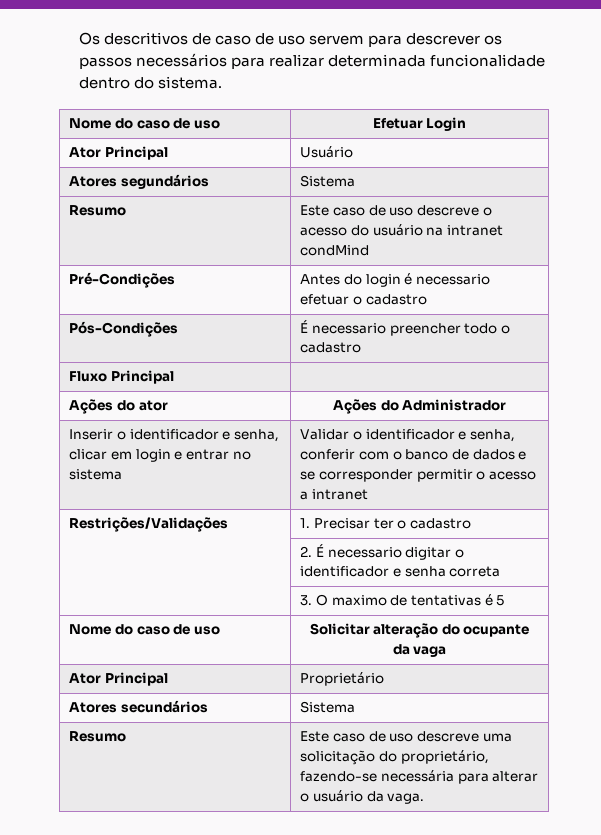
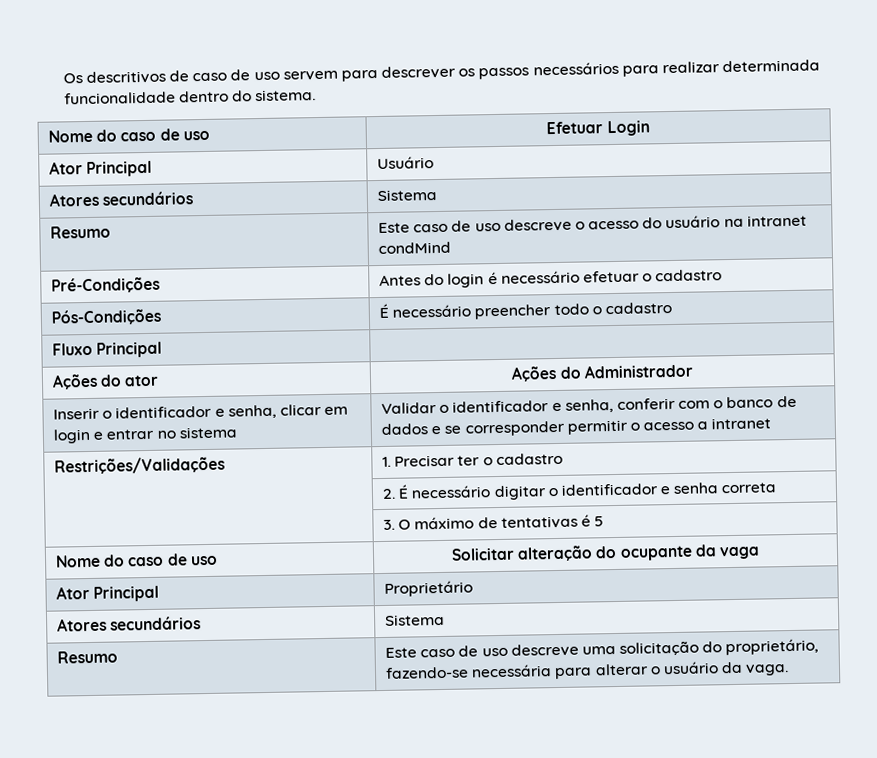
[120,174,209,189] segundários -> [102,191,194,206] secundários
[415,274,490,285] necessario -> [500,270,580,284] necessário
[311,323,386,334] necessario -> [392,304,472,318] necessário
[327,547,402,558] necessario -> [411,485,492,499] necessário
[331,595,387,606] maximo -> [414,516,475,530] máximo

